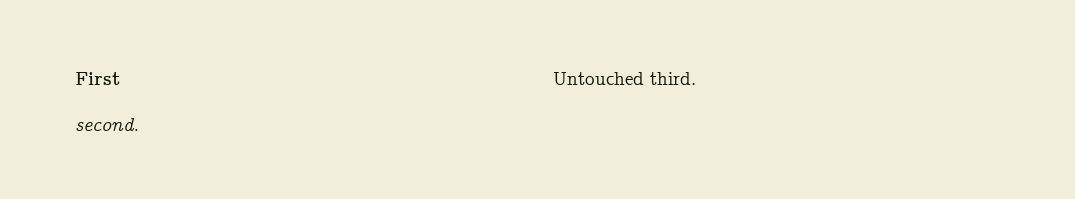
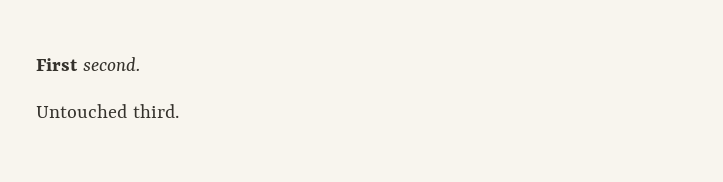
(121, 78) // -> (78, 64) none

